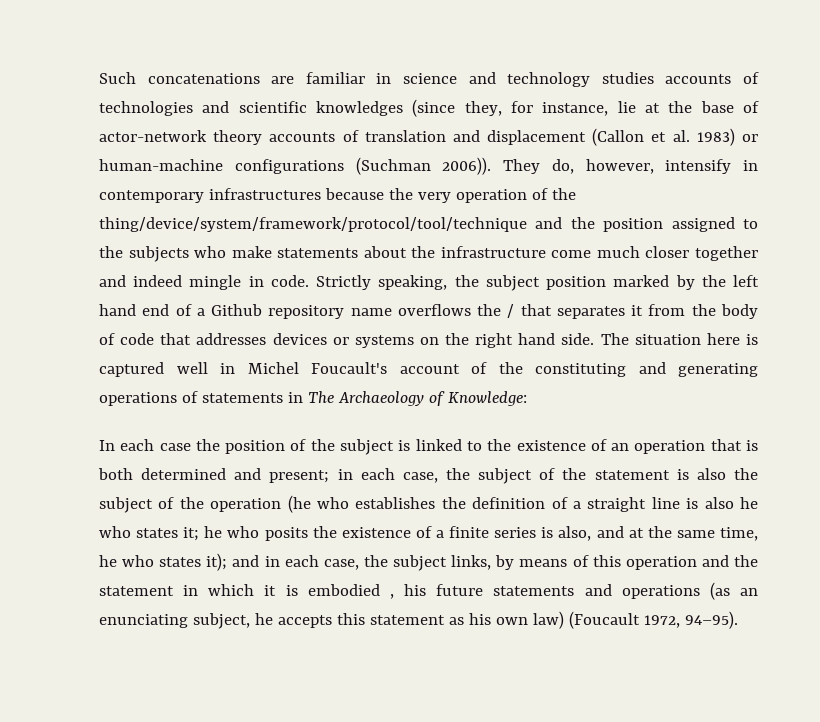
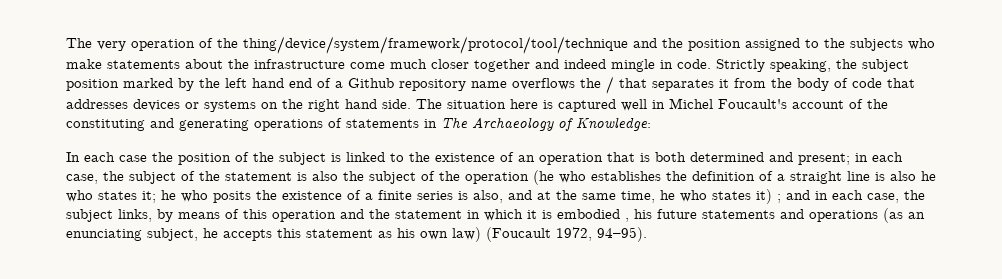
[99,72,760,87] [99,99,759,117] [99,128,758,146] [99,157,758,175] [99,188,413,203] Such concatenations are familiar in science and technology studies accounts of technologies and scientific knowledges (since they, for instance, lie at the base of actor-network theory accounts of translation and displacement (Callon et al. 1983) or human-machine configurations (Suchman 2006)). They do, however, intensify in contemporary infrastructures because the -> [66,38,92,48] The
[206,553,228,571] it); -> [756,189,781,204] it) ;

